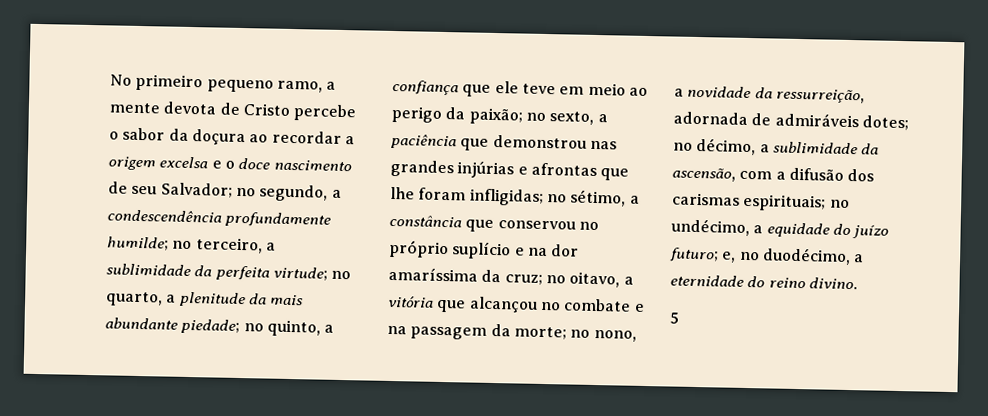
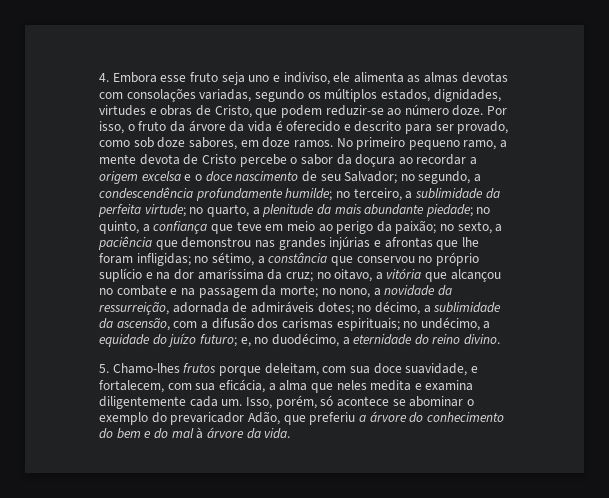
(110, 80) none -> [99,72,508,85] [99,88,501,102] [99,104,508,118] [99,120,509,134] [99,137,333,150] 4. Embora esse fruto seja uno e indiviso, ele alimenta as almas devotas com consolações variadas, segundo os múltiplos estados, dignidades, virtudes e obras de Cristo, que podem reduzir-se ao número doze. Por isso, o fruto da árvore da vida é oferecido e descrito para ser provado, como sob doze sabores, em doze ramos.
[494,80,519,94] ele -> (233, 229) none
[669,312,679,324] 5 -> [99,363,478,376] [99,379,474,393] [99,395,474,409] [99,411,504,425] [99,427,291,439] 5. Chamo-lhes frutos porque deleitam, com sua doce suavidade, e fortalecem, com sua eficácia, a alma que neles medita e examina diligentemente cada um. Isso, porém, só acontece se abominar o exemplo do prevaricador Adão, que preferiu a árvore do conhecimento do bem e do mal à árvore da vida.

